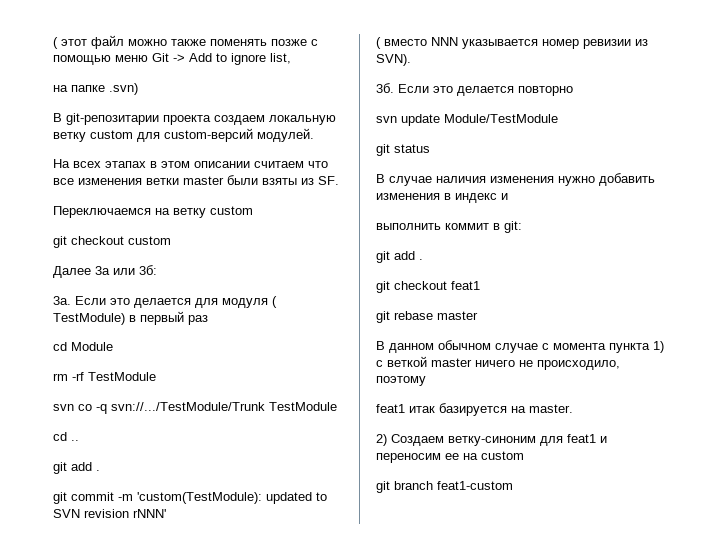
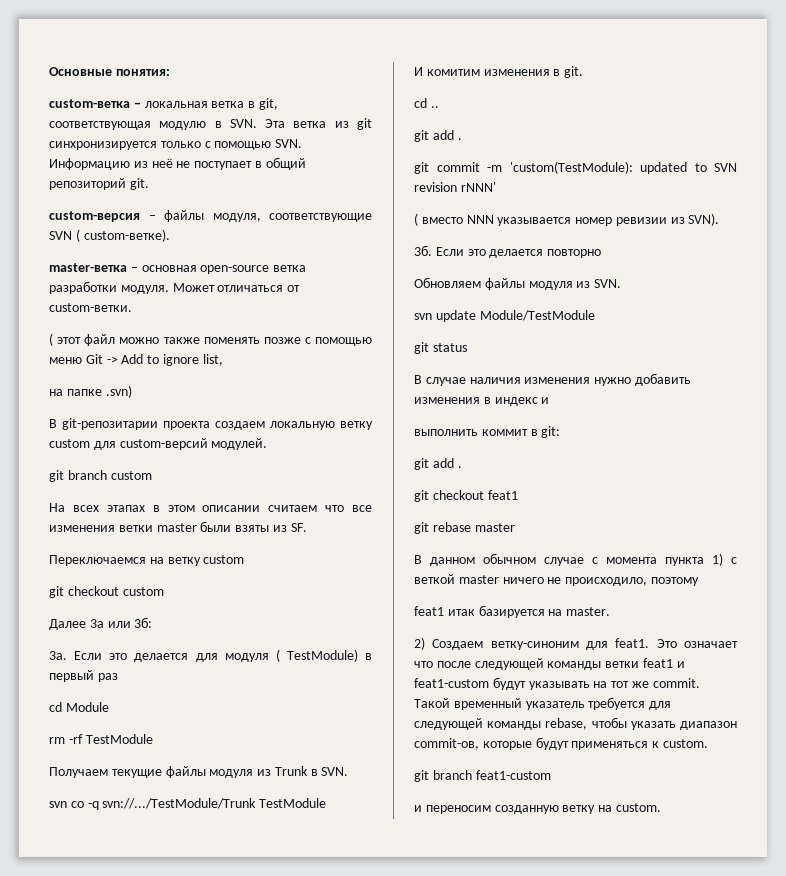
(53, 43) none -> [49,67,170,76] [49,98,278,110] [49,118,372,130] [49,139,303,150] [49,157,306,170] [49,178,149,190] [49,210,372,222] [49,229,170,242] [49,263,307,274] [49,281,301,294] [49,303,132,312] Основные понятия: // custom-ветка – локальная ветка в git, соответствующая модулю в SVN. Эта ветка из git синхронизируется только с помощью SVN. Информацию из неё не поступает в общий репозиторий git. // сustom-версия – файлы модуля, соответствующие SVN ( custom-ветке). // master-ветка – основная open-source ветка разработки модуля. Может отличаться от custom-ветки. //
(314, 135) none -> [49,470,152,482] // git branch custom
(156, 376) none -> [49,766,349,778] // Получаем текущие файлы модуля из Trunk в SVN.
(337, 406) none -> [414,66,584,78] // И комитим изменения в git.
(573, 91) none -> [414,277,622,290] // Обновляем файлы модуля из SVN.
[567,434,607,443] [376,451,524,463] [376,481,513,493] feat1 и переносим ее на custom // git branch feat1-custom -> [615,638,738,648] [414,658,685,670] [414,677,700,690] [414,697,672,710] [414,717,737,730] [414,737,708,750] [414,770,551,782] [414,803,661,814] feat1. Это означает что после следующей команды ветки feat1 и feat1-custom будут указывать на тот же commit. Такой временный указатель требуется для следующей команды rebase, чтобы указать диапазон commit-ов, которые будут применяться к custom. // git branch feat1-custom // и переносим созданную ветку на custom.

